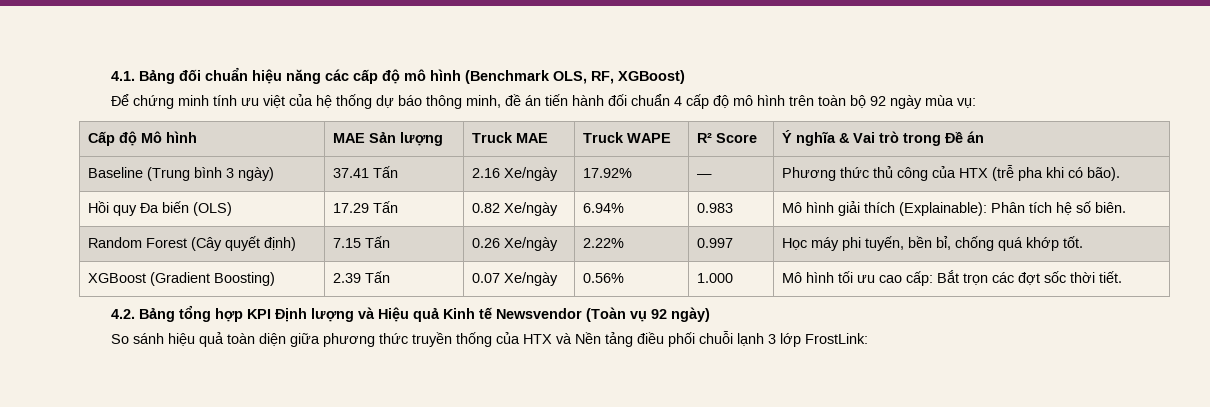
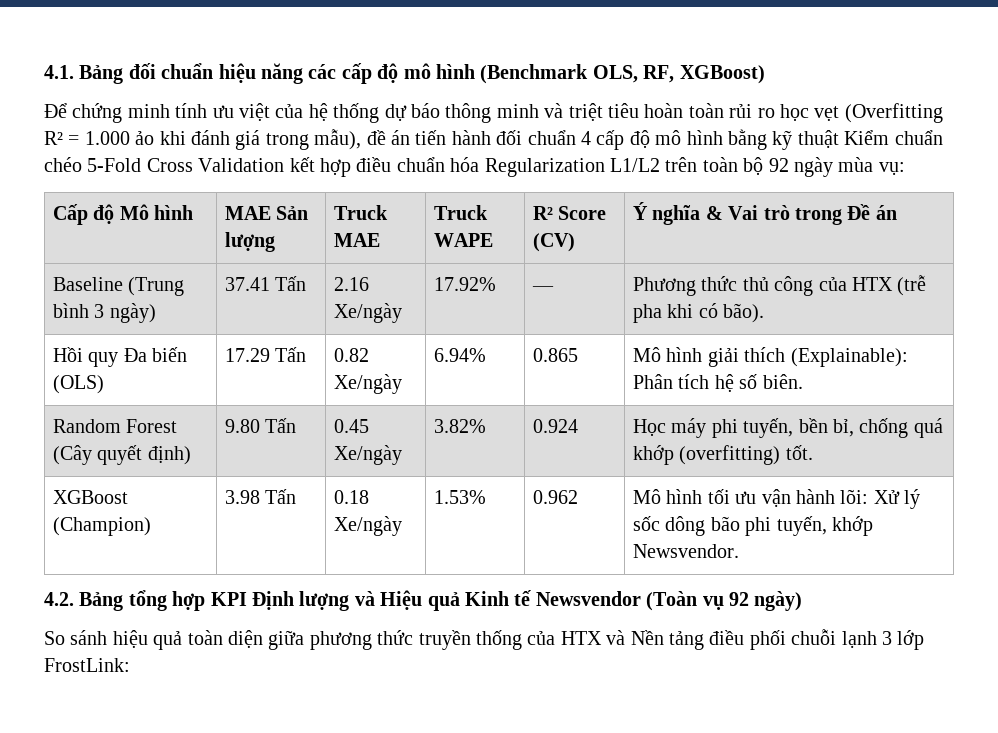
[465,95,501,108] minh, -> [496,103,943,123] [44,129,362,150] minh và triệt tiêu hoàn toàn rủi ro học vẹt (Overfitting R² = 1.000 ảo khi đánh giá trong mẫu),
(785, 100) none -> [727,129,943,150] [44,157,660,177] bằng kỹ thuật Kiểm chuẩn chéo 5-Fold Cross Validation kết hợp điều chuẩn hóa Regularization L1/L2
(757, 138) none -> [532,233,575,252] (CV)
[696,203,733,213] 0.983 -> [532,348,578,362] 0.865
[332,236,390,248] [471,237,558,251] [582,238,624,248] [696,238,733,248] 7.15 Tấn | 0.26 Xe/ngày | 2.22% | 0.997 -> [224,418,297,433] [333,419,369,433] [333,445,402,465] [433,419,486,433] [532,419,578,433] 9.80 Tấn | 0.45 Xe/ngày | 3.82% | 0.924
(1059, 244) none -> [679,445,781,465] (overfitting)
[149,272,275,286] [332,271,390,283] [471,272,558,286] [582,273,624,283] [696,273,733,283] (Gradient Boosting) | 2.39 Tấn | 0.07 Xe/ngày | 0.56% | 1.000 -> [52,517,151,536] [224,489,297,504] [333,490,369,504] [333,516,402,536] [433,490,486,504] [532,490,578,504] (Champion) | 3.98 Tấn | 0.18 Xe/ngày | 1.53% | 0.962
[878,270,1122,286] cao cấp: Bắt trọn các đợt sốc thời tiết. -> [761,489,921,509] [632,516,873,536] [632,544,739,558] vận hành lõi: Xử lý sốc dông bão phi tuyến, khớp Newsvendor.

